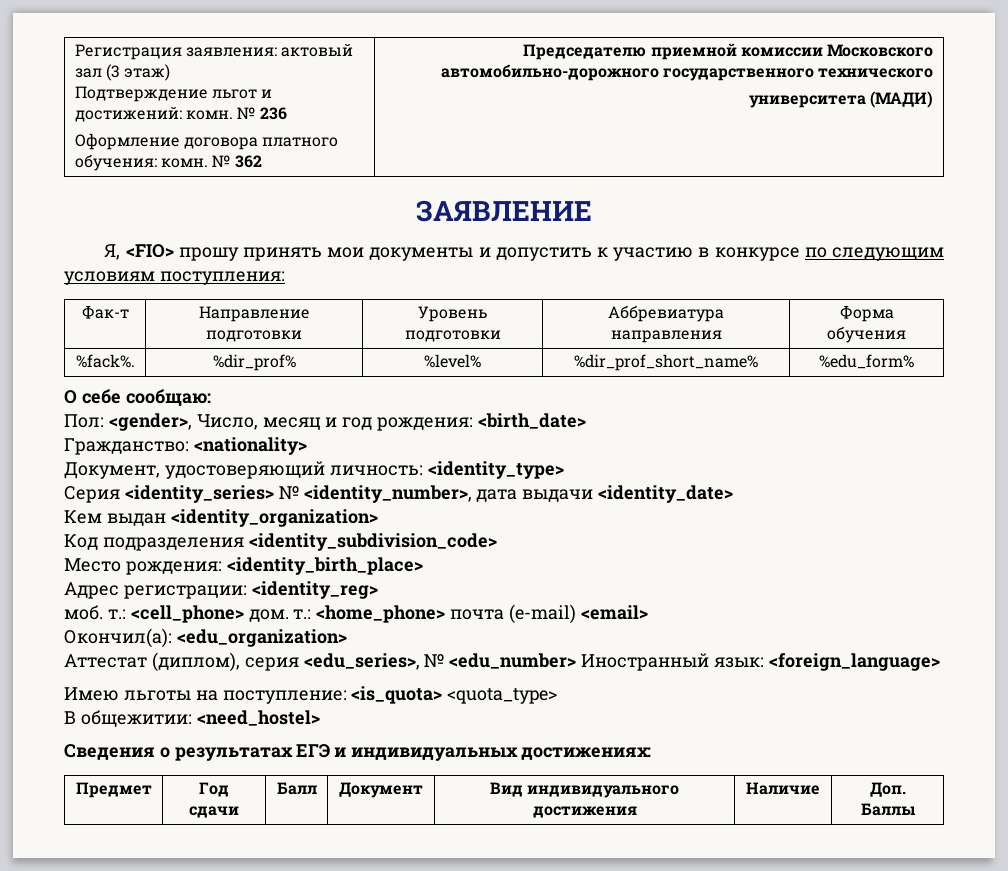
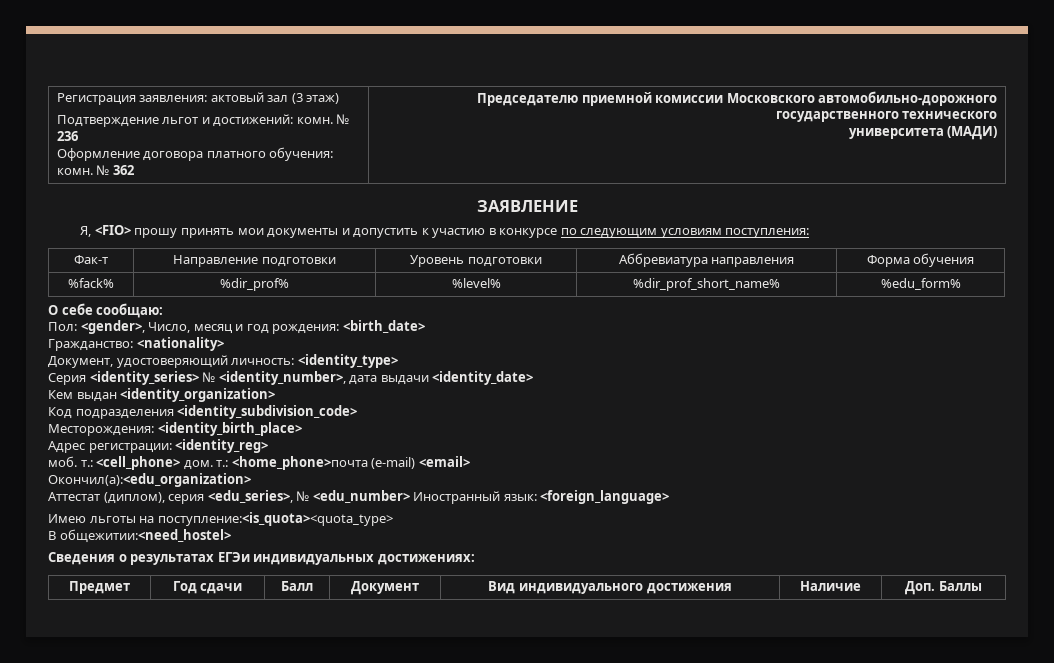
[75,354,135,368] %fack%. -> [68,278,114,288] %fack%
[64,558,222,575] Место рождения: -> [48,424,154,436] Месторождения:
[316,605,505,623] <home_phone> почта -> [231,456,368,470] <home_phone>почта
[64,628,347,648] Окончил(а): <edu_organization> -> [48,473,251,487] Окончил(а):<edu_organization>
[222,686,558,704] поступление: <is_quota> <quota_type> -> [157,512,393,526] поступление:<is_quota><quota_type>
[80,710,320,727] общежитии: <need_hostel> -> [59,529,231,543] общежитии:<need_hostel>
[295,744,347,758] ЕГЭ и -> [217,552,250,562] ЕГЭи

